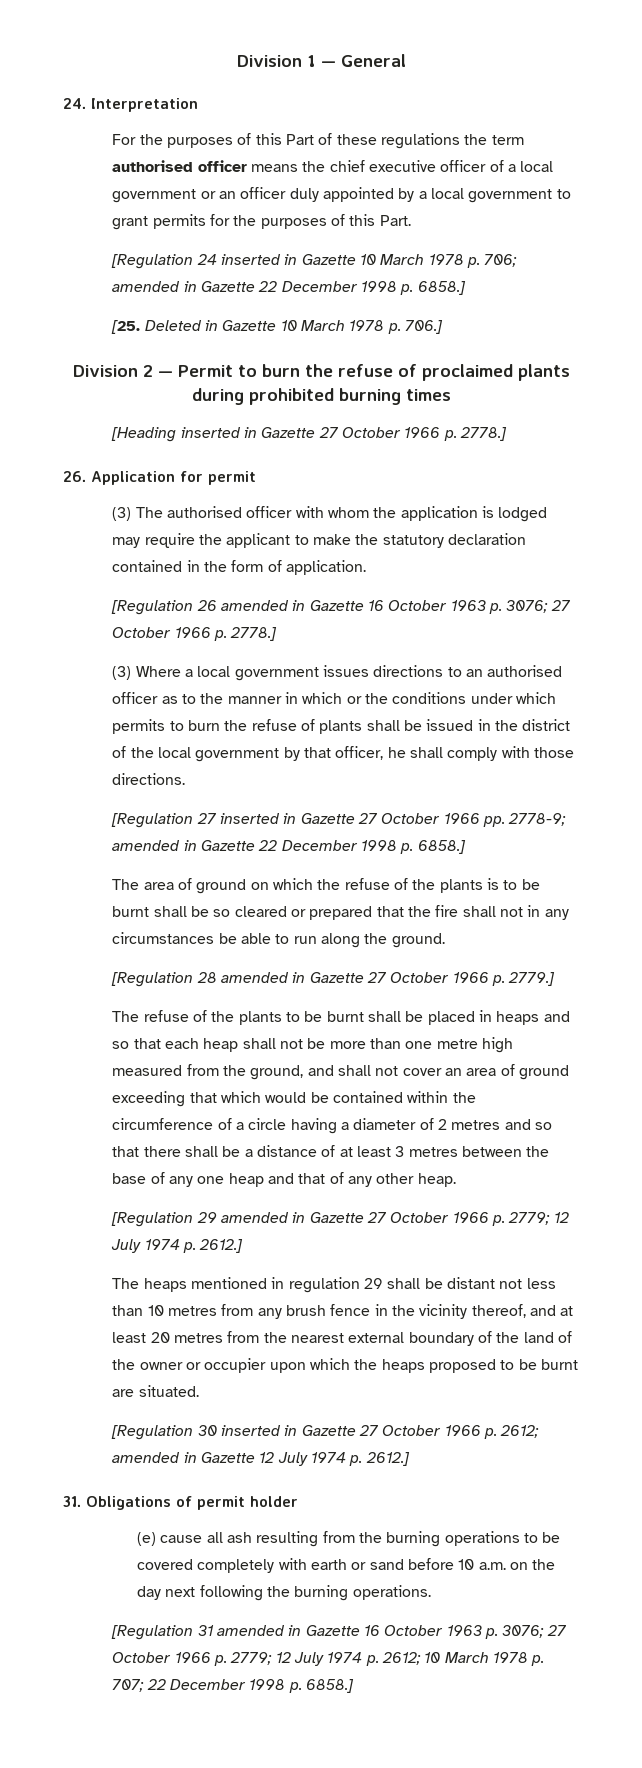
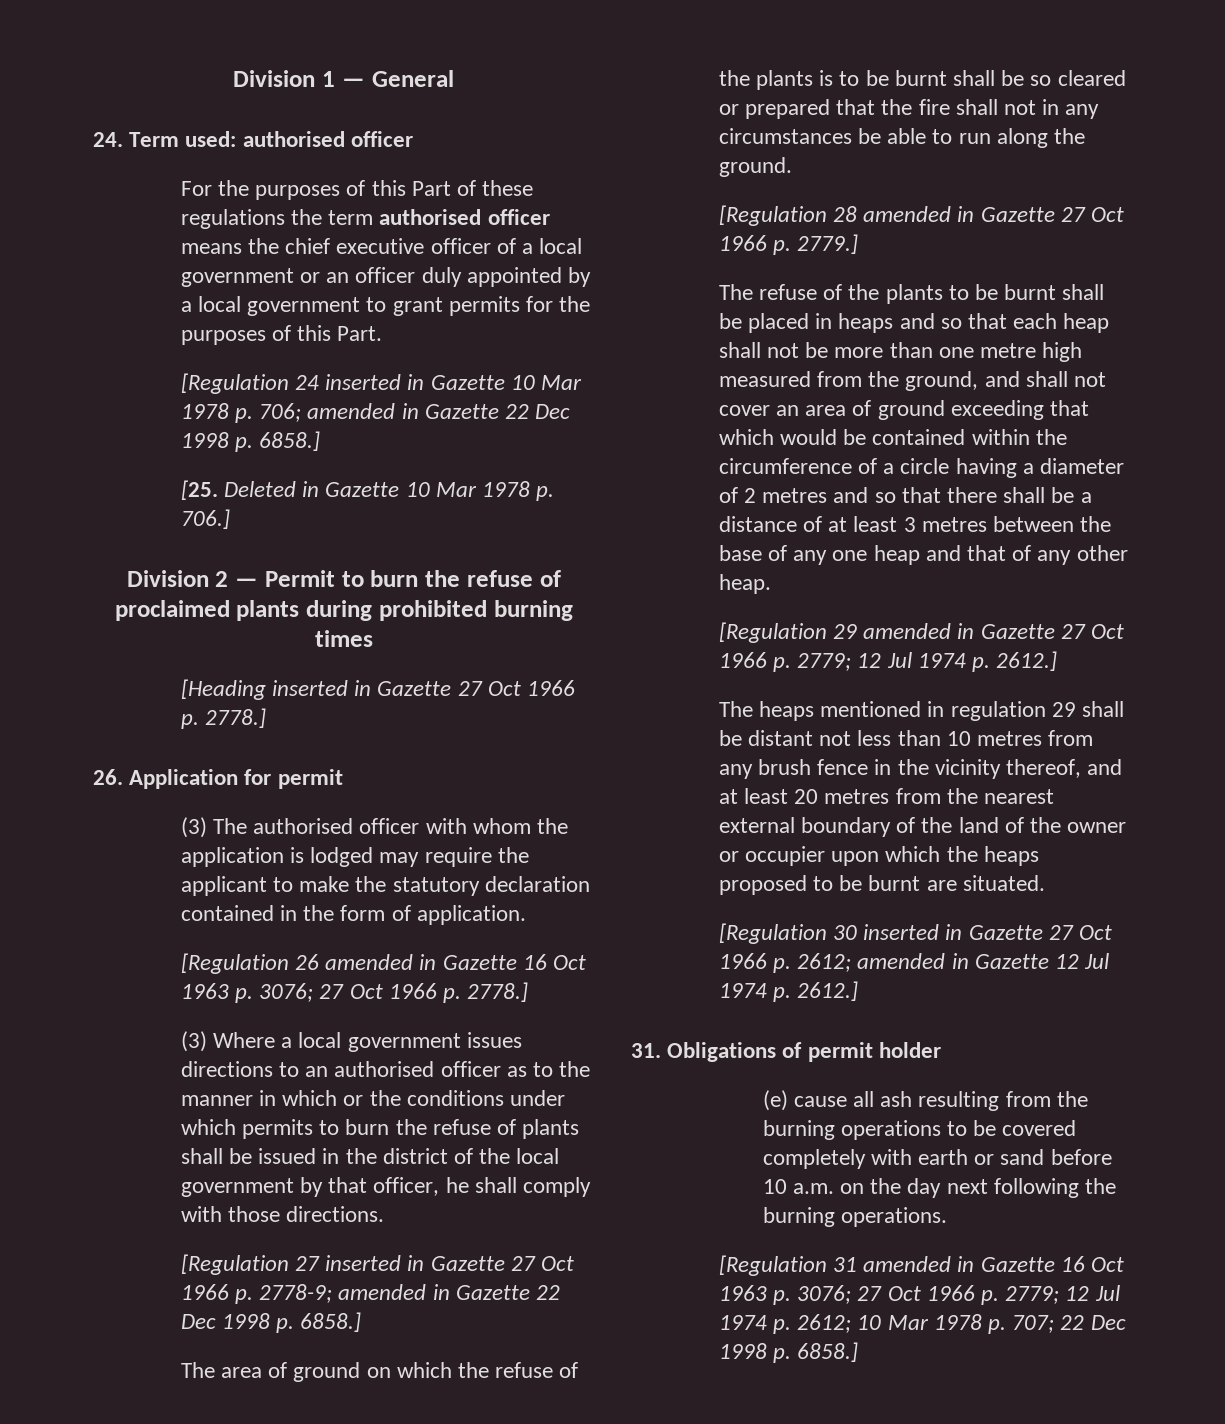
[91,98,198,112] Interpretation -> [129,131,413,147] Term used: authorised officer
[380,254,425,265] March -> [541,375,583,390] Mar
[281,281,358,292] December -> [535,404,571,419] Dec
[300,320,345,331] March -> [435,482,477,497] Mar
[341,427,401,438] October -> [487,681,521,696] Oct
[388,600,571,614] [112,627,172,638] October 1963 p. 3076; 27 October -> [553,955,587,970] [180,983,383,1003] Oct 1963 p. 3076; 27 Oct
[381,813,505,827] October 1966 pp. -> [541,1256,575,1271] [180,1284,253,1304] Oct 1966 p.
[281,840,358,851] December -> [180,1314,216,1329] Dec
[390,972,450,983] October -> [1091,207,1125,222] Oct
[390,1212,569,1226] [111,1239,142,1253] October 1966 p. 2779; 12 July -> [1091,624,1125,639] [718,652,912,672] Oct 1966 p. 2779; 12 Jul
[382,1425,442,1436] October -> [1079,925,1113,940] Oct
[277,1452,308,1466] July -> [1084,953,1110,969] Jul
[384,1625,567,1639] [112,1652,324,1666] October 1963 p. 3076; 27 October 1966 p. 2779; 12 July -> [1091,1257,1125,1272] [718,1285,1120,1305] Oct 1963 p. 3076; 27 Oct 1966 p. 2779; 12 Jul
[444,1652,489,1663] March -> [887,1315,929,1330] Mar
[169,1679,246,1690] December -> [1090,1315,1126,1330] Dec

